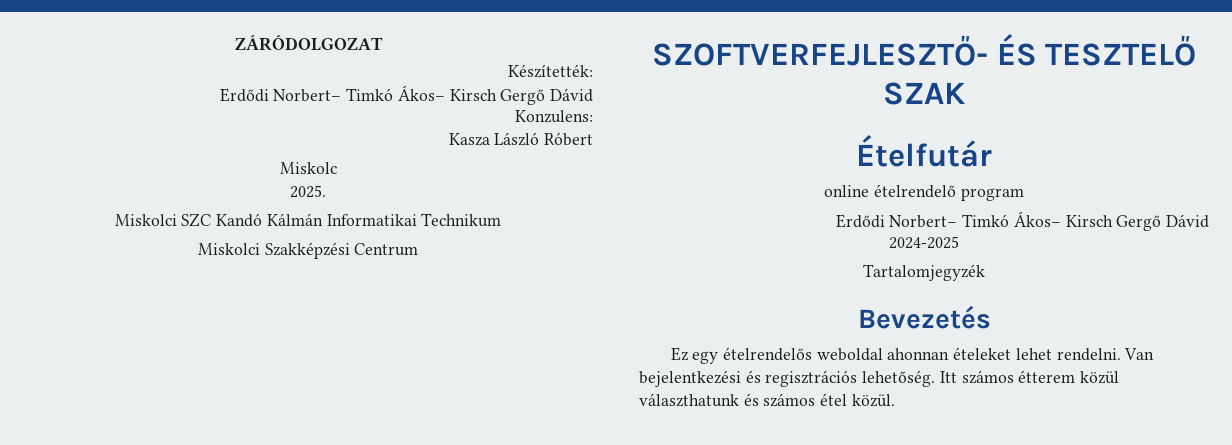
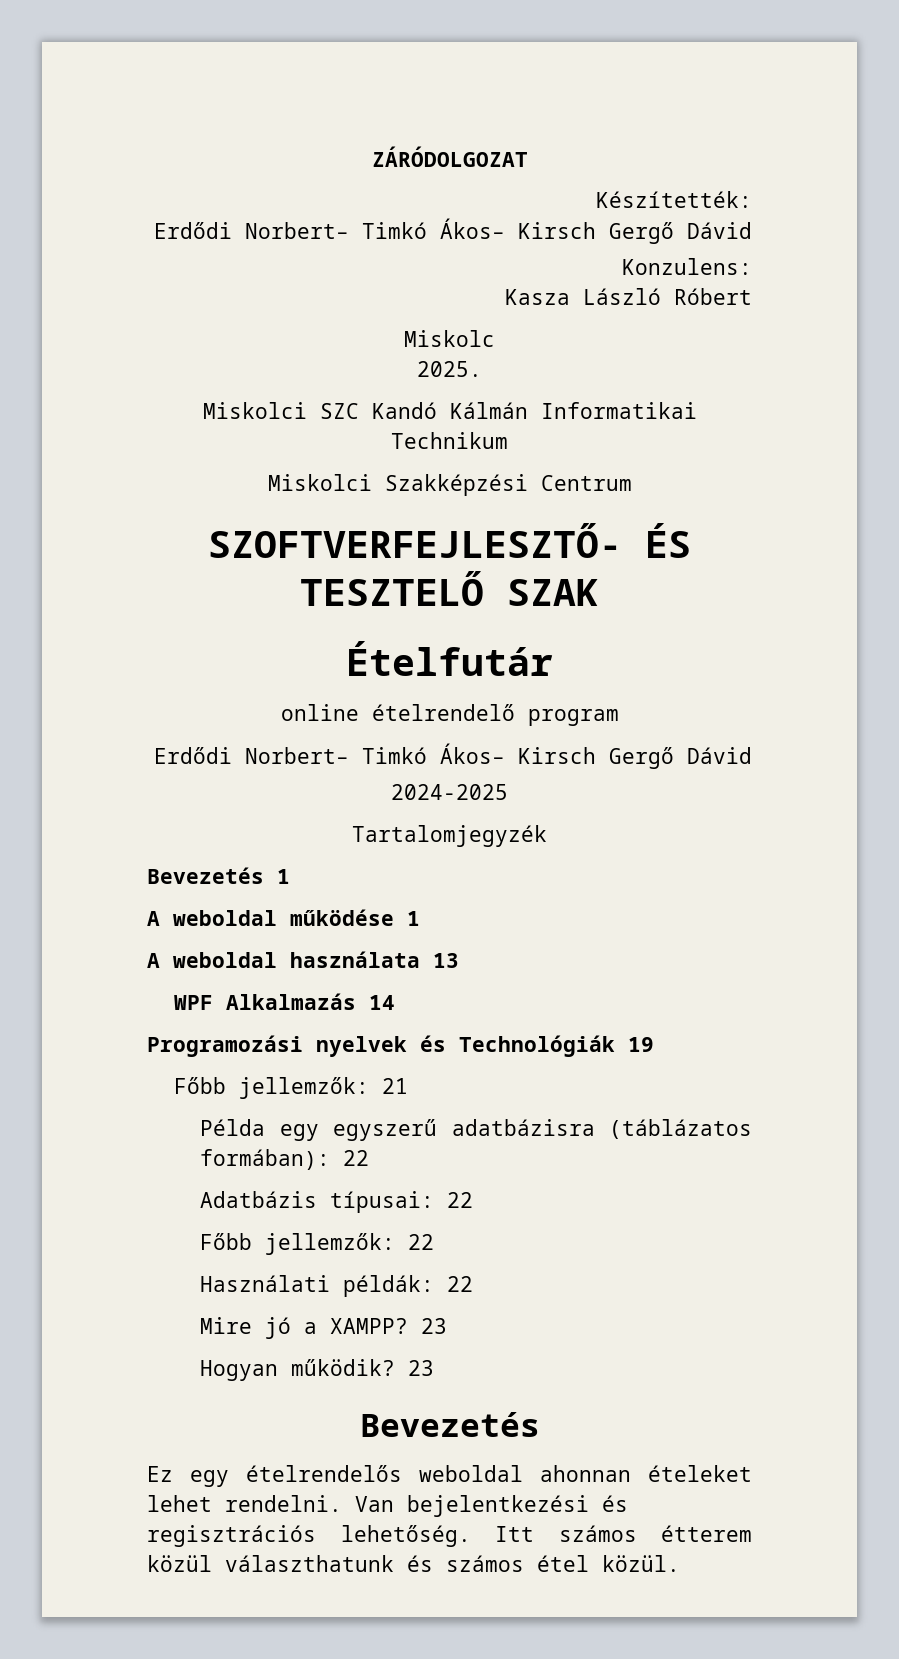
(985, 272) none -> [147,867,290,884] [147,909,420,926] [147,951,459,968] [173,993,395,1010] [147,1035,654,1057] [173,1077,408,1099] [200,1119,752,1141] [200,1149,370,1170] [200,1191,474,1213] [200,1233,435,1255] [200,1275,474,1297] [200,1317,448,1339] [200,1359,435,1381] // Bevezetés 1 // A weboldal működése 1 // A weboldal használata 13 // WPF Alkalmazás 14 // Programozási nyelvek és Technológiák 19 // Főbb jellemzők: 21 // Példa egy egyszerű adatbázisra (táblázatos formában): 22 // Adatbázis típusai: 22 // Főbb jellemzők: 22 // Használati példák: 22 // Mire jó a XAMPP? 23 // Hogyan működik? 23

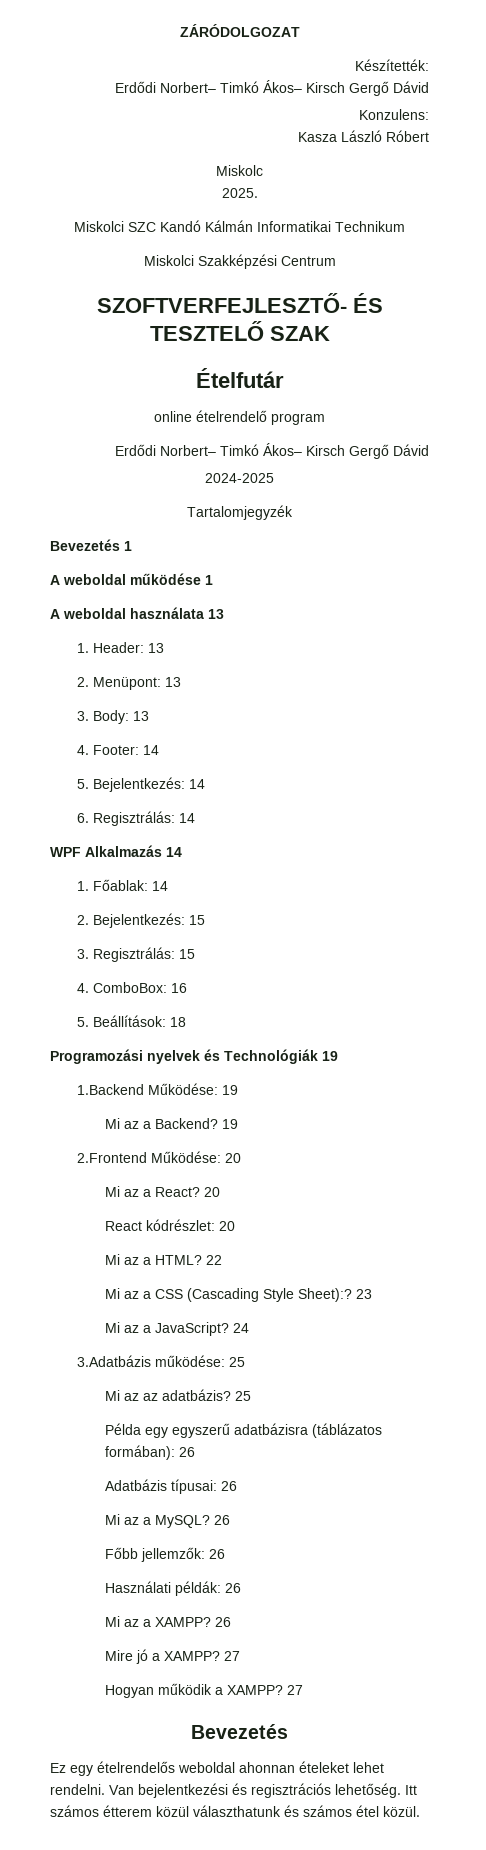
[173,993,395,1010] WPF Alkalmazás 14 -> [77,642,165,653] [77,677,182,690] [77,710,150,724] [77,745,160,755] [77,777,206,792] [77,811,196,826] [50,845,182,857] [77,879,169,891] [77,913,206,928] [77,947,196,962] [77,982,188,993] [77,1015,187,1027] 1. Header: 13 // 2. Menüpont: 13 // 3. Body: 13 // 4. Footer: 14 // 5. Bejelentkezés: 14 // 6. Regisztrálás: 14 // WPF Alkalmazás 14 // 1. Főablak: 14 // 2. Bejelentkezés: 15 // 3. Regisztrálás: 15 // 4. ComboBox: 16 // 5. Beállítások: 18
[173,1077,408,1099] Főbb jellemzők: 21 -> [77,1083,239,1095] [104,1118,238,1129] [77,1151,242,1163] [104,1186,220,1197] [104,1219,235,1231] [104,1254,222,1265] [104,1288,372,1302] [104,1322,249,1336] [77,1355,246,1367] [104,1389,251,1401] 1.Backend Működése: 19 // Mi az a Backend? 19 // 2.Frontend Működése: 20 // Mi az a React? 20 // React kódrészlet: 20 // Mi az a HTML? 22 // Mi az a CSS (Cascading Style Sheet):? 23 // Mi az a JavaScript? 24 // 3.Adatbázis működése: 25 // Mi az az adatbázis? 25
[343,1150,370,1166] 22 -> [178,1447,195,1457] 26
[447,1192,474,1208] [200,1233,435,1255] 22 // Főbb jellemzők: 22 -> [220,1481,237,1491] [104,1514,230,1528] [104,1547,225,1562] 26 // Mi az a MySQL? 26 // Főbb jellemzők: 26
[447,1276,474,1292] 22 -> [224,1583,241,1593] [104,1616,231,1627] 26 // Mi az a XAMPP? 26
[421,1318,448,1334] 23 -> [223,1651,240,1661] 27
[291,1359,435,1376] működik? 23 -> [157,1683,303,1695] működik a XAMPP? 27

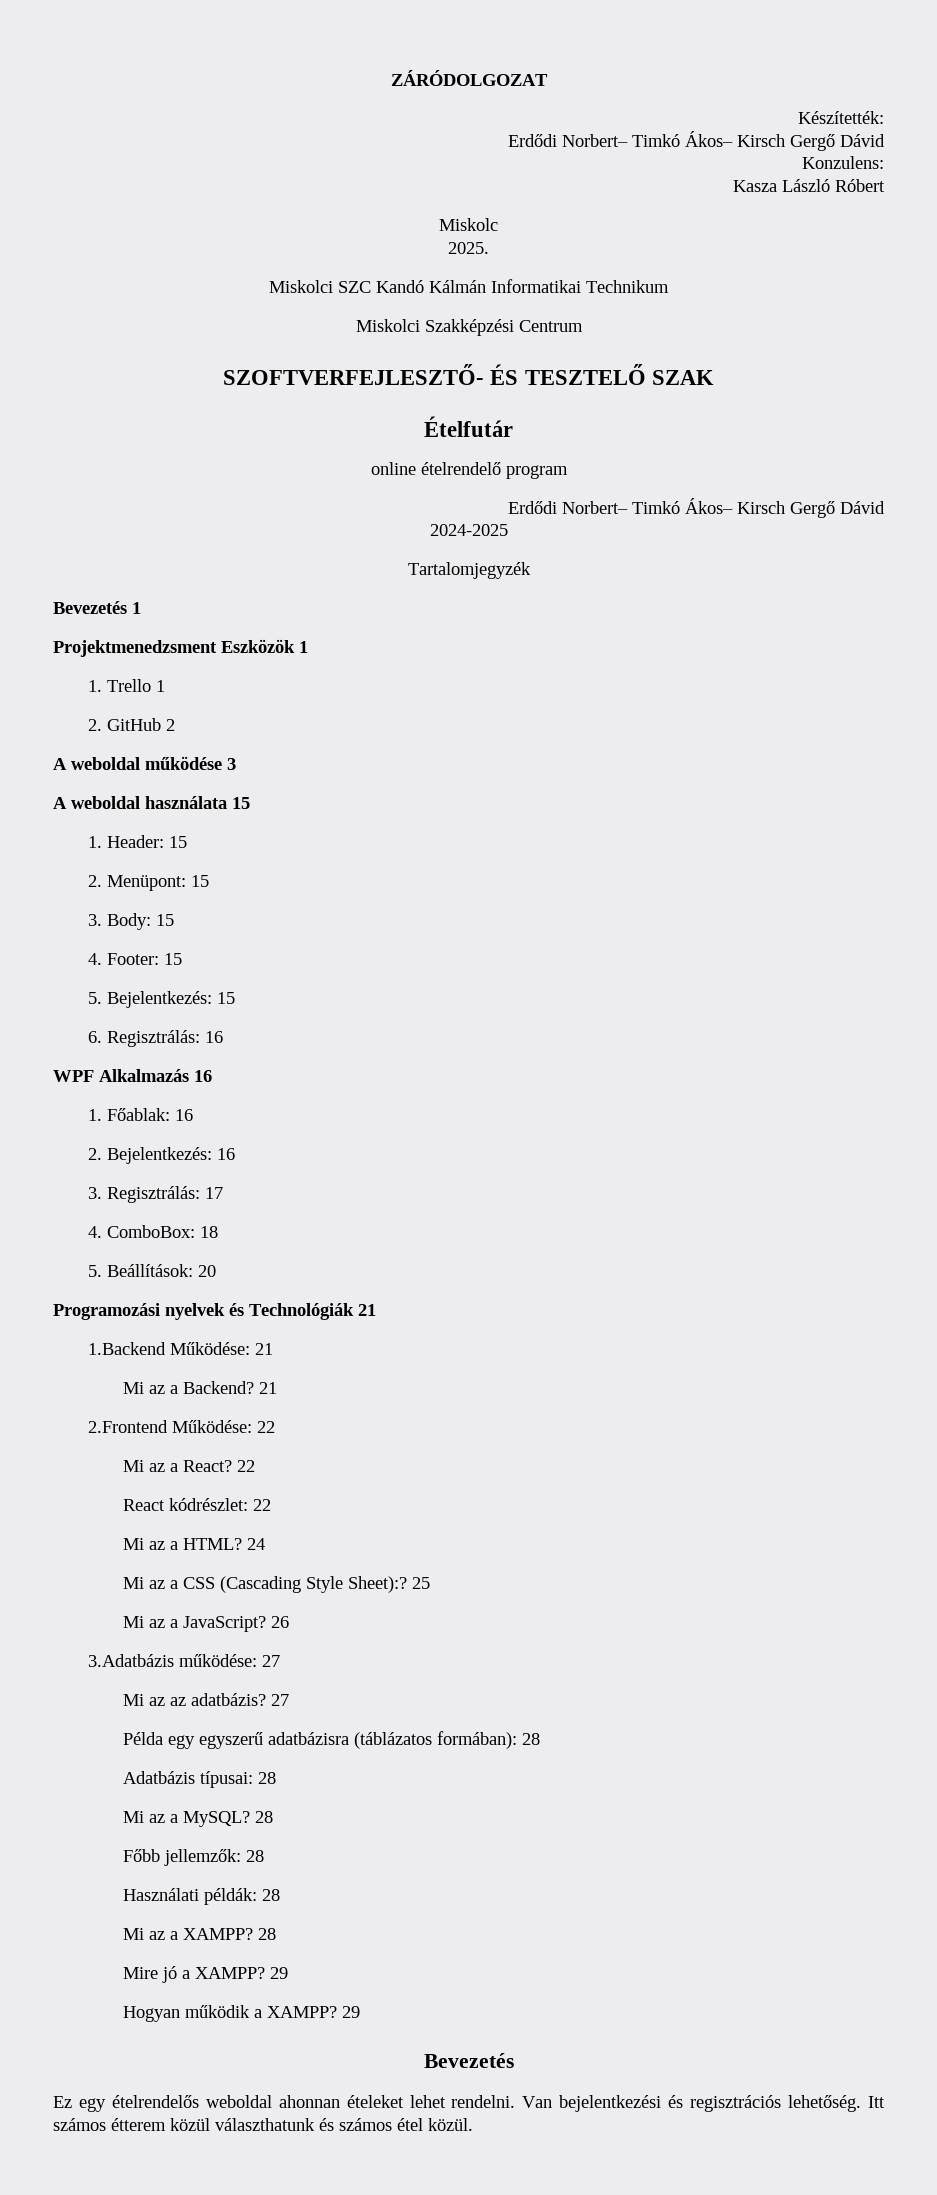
(132, 546) none -> [53,639,308,657] [88,679,166,692] [88,718,176,731] // Projektmenedzsment Eszközök 1 // 1. Trello 1 // 2. GitHub 2
[205,575,213,585] 1 -> [227,758,236,770] 3
[208,609,224,619] 13 -> [232,797,250,809] 15
[148,643,165,653] 13 -> [169,836,188,848] 15
[165,677,182,687] 13 -> [191,875,210,887] 15
[133,711,150,721] 13 -> [156,914,175,926] 15
[143,745,160,755] 14 -> [164,953,183,965] 15
[189,779,206,789] 14 -> [217,992,236,1004] 15
[179,813,196,823] 14 -> [205,1031,224,1043] 16
[166,847,182,857] 14 -> [194,1070,212,1082] 16
[152,881,169,891] 14 -> [175,1109,194,1121] 16
[189,915,206,925] 15 -> [217,1148,236,1160] 16
[179,949,196,959] 15 -> [205,1187,224,1199] 17
[171,983,188,993] 16 -> [200,1226,219,1238] 18
[170,1017,187,1027] 18 -> [198,1265,217,1277] 20
[322,1051,338,1061] 19 -> [358,1304,376,1316] 21
[222,1085,239,1095] 19 -> [255,1343,274,1355] 21
[221,1119,238,1129] 19 -> [259,1382,278,1394] 21
[225,1153,242,1163] 20 -> [257,1421,276,1433] 22
[203,1187,220,1197] 20 -> [237,1460,256,1472] 22
[218,1221,235,1231] 20 -> [253,1499,272,1511] 22
[205,1255,222,1265] 22 -> [247,1538,266,1550] 24
[355,1289,372,1299] 23 -> [412,1577,431,1589] 25
[232,1323,249,1333] 24 -> [271,1616,290,1628] 26
[229,1357,246,1367] 25 -> [262,1655,281,1667] 27
[234,1391,251,1401] 25 -> [271,1694,290,1706] 27
[178,1447,195,1457] 26 -> [522,1733,541,1745] 28
[220,1481,237,1491] 26 -> [258,1772,277,1784] 28
[213,1515,230,1525] 26 -> [255,1811,274,1823] 28
[208,1549,225,1559] 26 -> [246,1850,265,1862] 28
[224,1583,241,1593] 26 -> [262,1889,281,1901] 28
[214,1617,231,1627] 26 -> [258,1928,277,1940] 28
[223,1651,240,1661] 27 -> [270,1967,289,1979] 29
[286,1685,303,1695] 27 -> [342,2006,361,2018] 29

